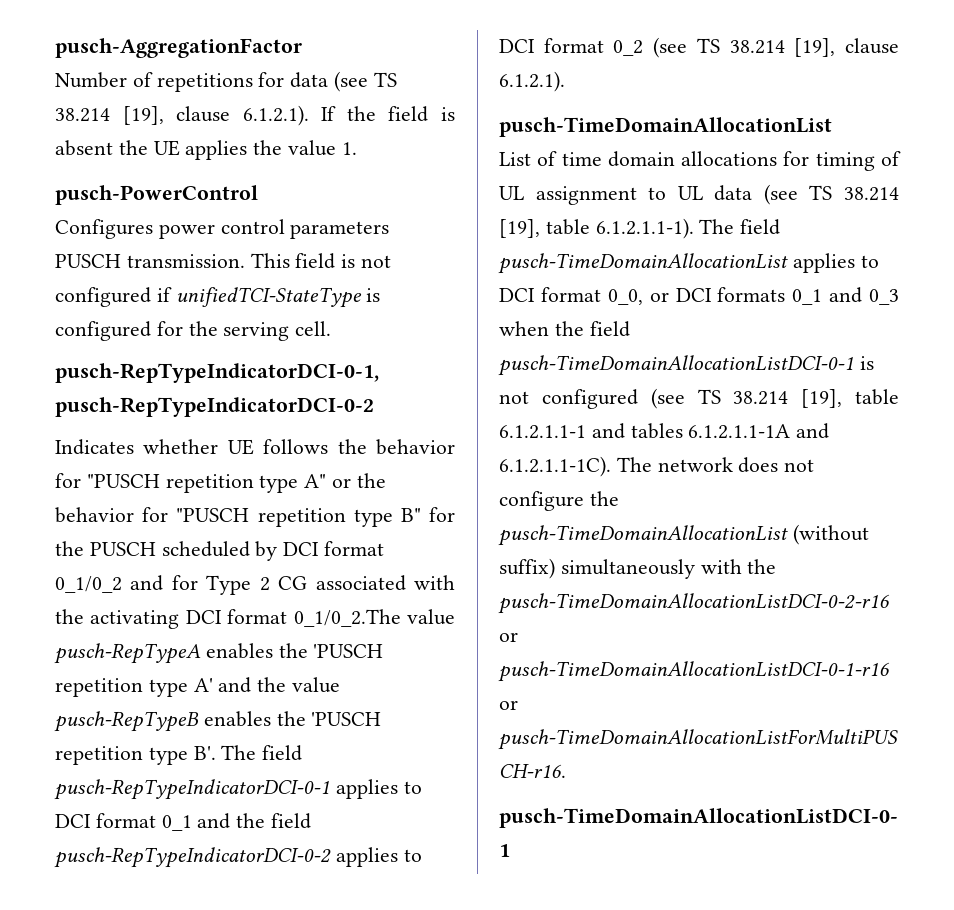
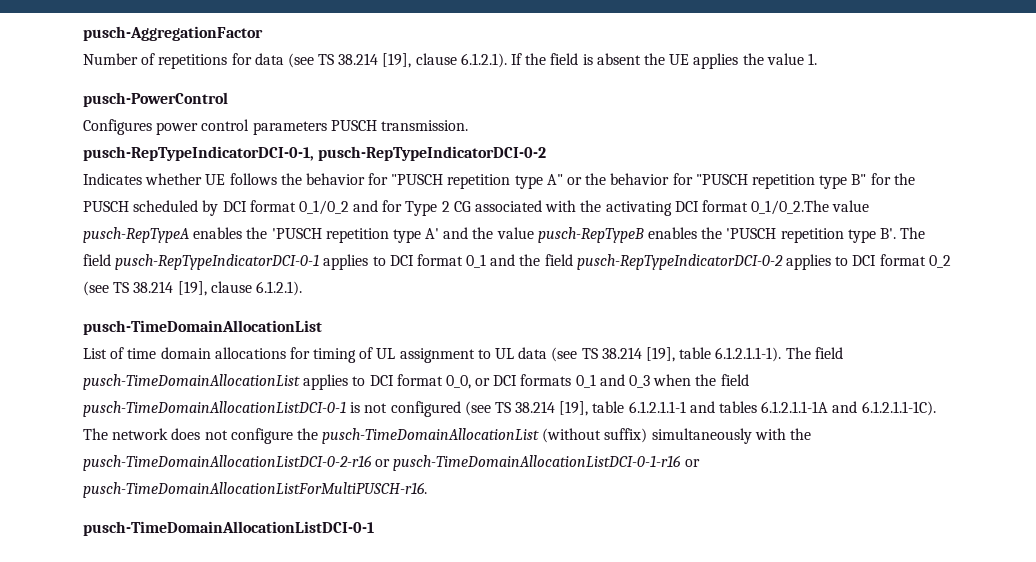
[250,253,392,269] [55,287,381,308] [55,321,332,341] This field is not configured if unifiedTCI-StateType is configured for the serving cell. -> (468, 125) none

